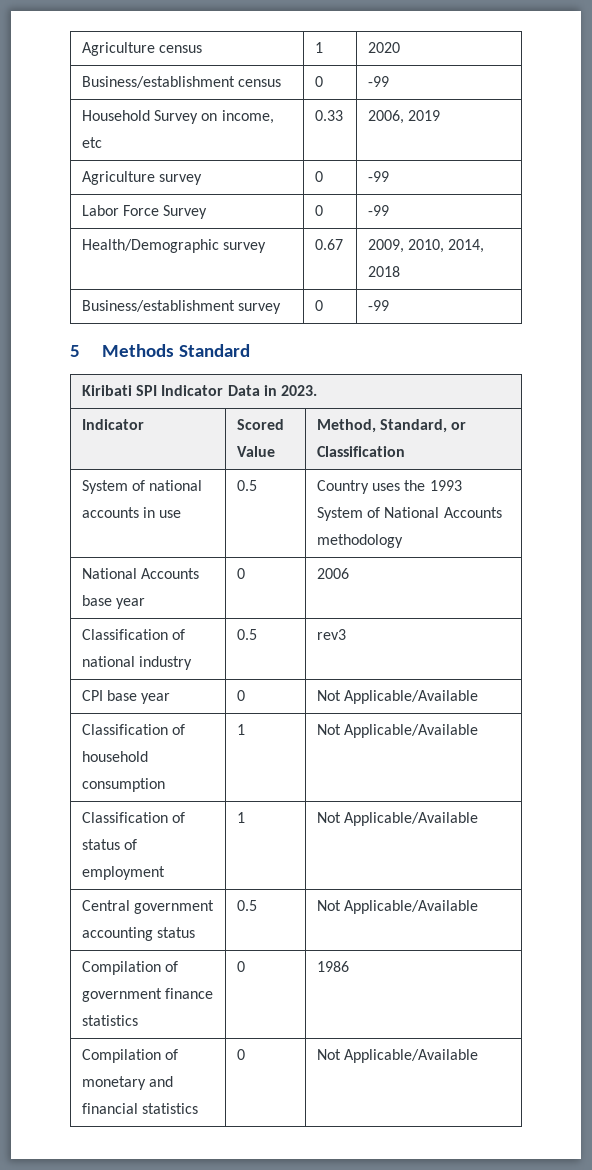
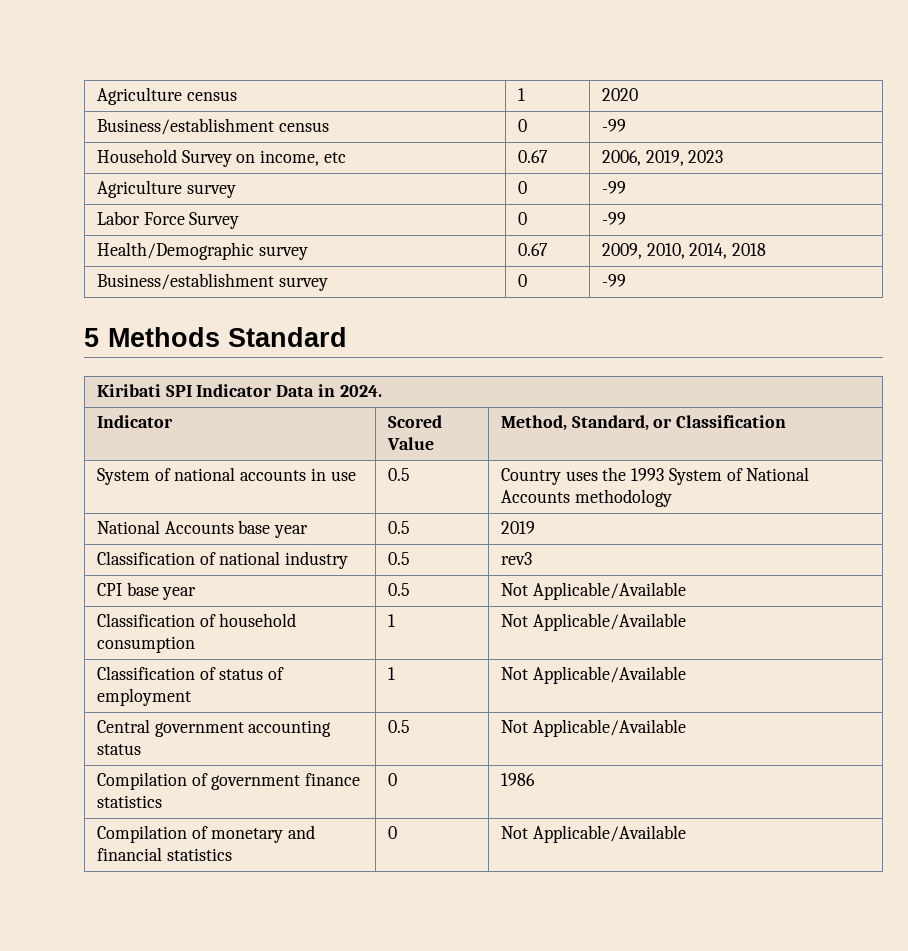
[314,110,343,121] 0.33 -> [517,150,548,163] 0.67
[408,110,441,121] 2019 -> [645,150,724,166] 2019, 2023
[281,385,318,396] 2023. -> [339,385,382,397] 2024.
[236,568,245,579] [316,568,349,579] 0 | 2006 -> [387,521,410,534] [500,521,535,534] 0.5 | 2019
[236,690,245,701] 0 -> [387,583,410,596] 0.5

